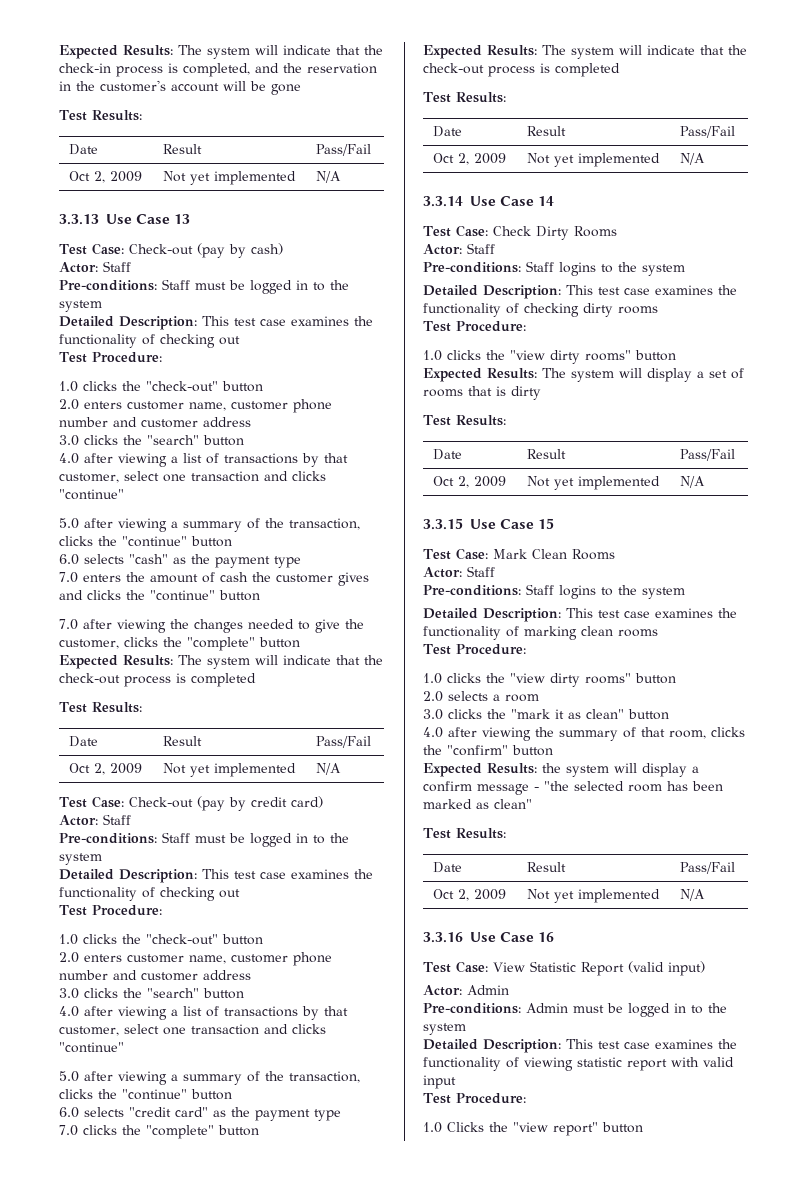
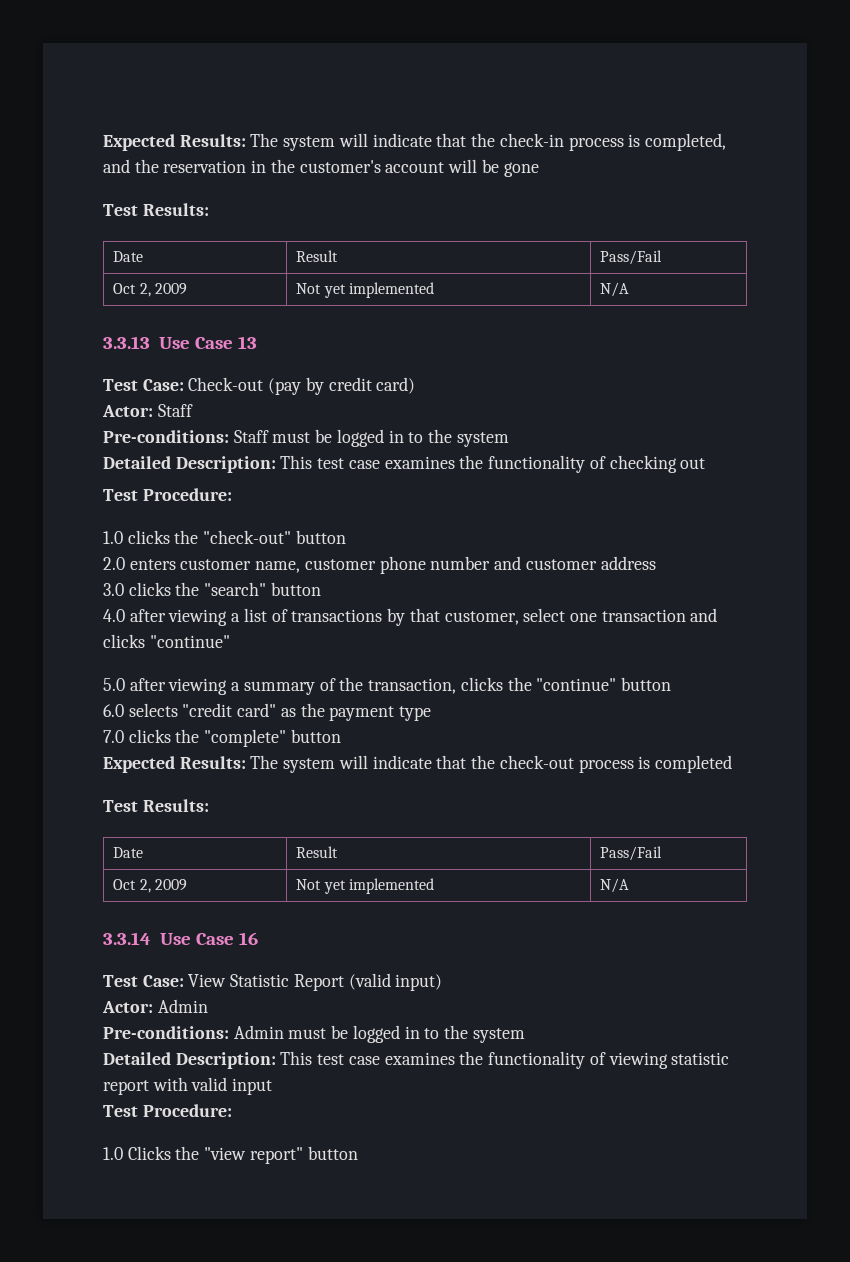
[59,243,283,258] [59,261,131,273] [59,279,349,294] [59,300,102,312] [59,316,373,330] [59,334,240,348] [59,352,162,363] [59,381,263,392] [59,399,332,413] [59,417,251,428] [59,435,244,446] [59,453,348,467] [59,471,326,483] [59,489,124,500] [59,518,360,532] [59,536,232,547] [59,554,301,568] [59,572,369,586] [59,590,260,601] [59,619,364,633] [59,637,300,651] [59,655,383,669] [59,673,256,687] [59,702,142,713] [69,736,99,747] [163,736,203,746] [316,736,372,748] [69,763,143,775] [163,763,297,777] [316,763,342,775] // Test Case: Check-out (pay by cash) // Actor: Staff // Pre-conditions: Staff must be logged in to the system // Detailed Description: This test case examines the functionality of checking out // Test Procedure: // 1.0 clicks the "check-out" button // 2.0 enters customer name, customer phone number and customer address // 3.0 clicks the "search" button // 4.0 after viewing a list of transactions by that customer, select one transaction and clicks "continue" // 5.0 after viewing a summary of the transaction, clicks the "continue" button // 6.0 selects "cash" as the payment type // 7.0 enters the amount of cash the customer gives and clicks the "continue" button // 7.0 after viewing the changes needed to give the customer, clicks the "complete" button // Expected Results: The system will indicate that the check-out process is completed // Test Results: // Date | Result | Pass/Fail // Oct 2, 2009 | Not yet implemented | N/A -> (257, 342) none
[538,196,555,206] [423,225,617,240] [423,243,495,255] [423,261,685,276] [423,285,737,299] [423,303,658,317] [423,321,526,332] [423,350,676,364] [423,368,744,382] [423,386,541,400] [423,415,506,426] [433,449,463,460] [527,449,567,459] [680,449,736,461] [433,476,507,488] [527,476,661,490] [680,476,706,488] [423,518,555,530] [423,548,615,560] [423,566,495,578] [423,584,685,599] [423,608,737,622] [423,626,658,640] [423,644,526,655] [423,673,676,687] [423,691,539,702] [423,709,669,720] [423,727,745,741] [423,745,553,756] [423,763,699,777] [423,781,723,795] [423,799,532,809] [423,828,506,839] [433,862,463,873] [527,862,567,872] [680,862,736,874] [433,889,507,901] [527,889,661,903] [680,889,706,901] [423,932,535,943] 14 // Test Case: Check Dirty Rooms // Actor: Staff // Pre-conditions: Staff logins to the system // Detailed Description: This test case examines the functionality of checking dirty rooms // Test Procedure: // 1.0 clicks the "view dirty rooms" button // Expected Results: The system will display a set of rooms that is dirty // Test Results: // Date | Result | Pass/Fail // Oct 2, 2009 | Not yet implemented | N/A // 3.3.15 Use Case 15 // Test Case: Mark Clean Rooms // Actor: Staff // Pre-conditions: Staff logins to the system // Detailed Description: This test case examines the functionality of marking clean rooms // Test Procedure: // 1.0 clicks the "view dirty rooms" button // 2.0 selects a room // 3.0 clicks the "mark it as clean" button // 4.0 after viewing the summary of that room, clicks the "confirm" button // Expected Results: the system will display a confirm message - "the selected room has been marked as clean" // Test Results: // Date | Result | Pass/Fail // Oct 2, 2009 | Not yet implemented | N/A // 3.3.16 Use Case -> (234, 939) none

